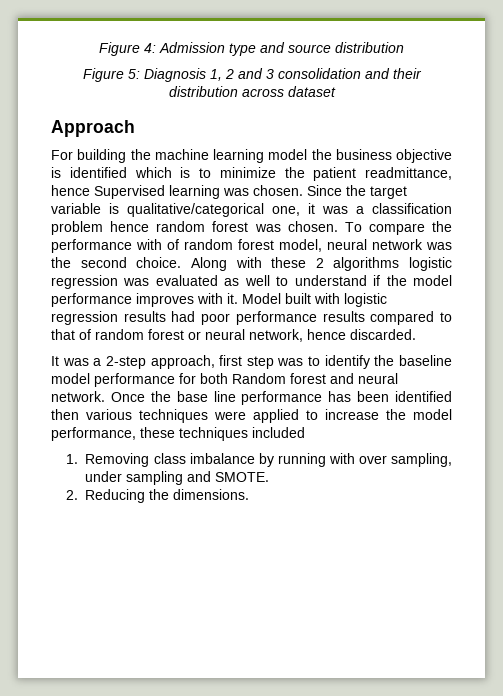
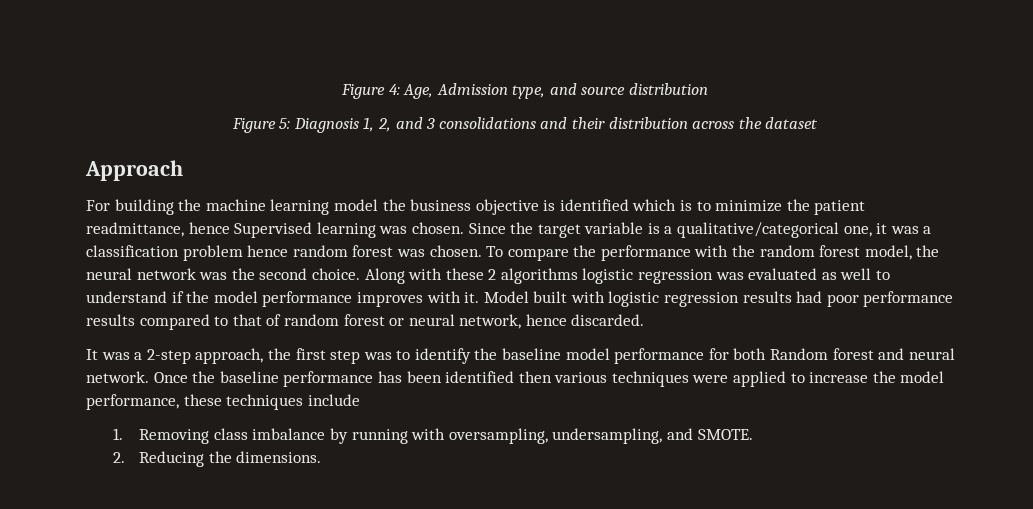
[159,42,256,56] Admission type -> [403,83,546,99] Age, Admission type,
[224,69,234,79] 2 -> [378,118,392,132] 2,
[277,68,361,79] consolidation -> [438,117,536,129] consolidations
(284, 92) none -> [738,117,762,129] the
(119, 208) none -> [664,226,673,234] a
[167,239,179,250] of -> [732,245,756,257] the
(322, 245) none -> [916,245,940,257] the
(215, 362) none -> [267,348,291,360] the
[176,391,236,402] base line -> [219,371,279,383] baseline
[252,427,305,438] included -> [307,394,360,406] include
[358,453,452,467] [85,471,184,485] over sampling, under sampling -> [448,428,663,444] oversampling, undersampling,

